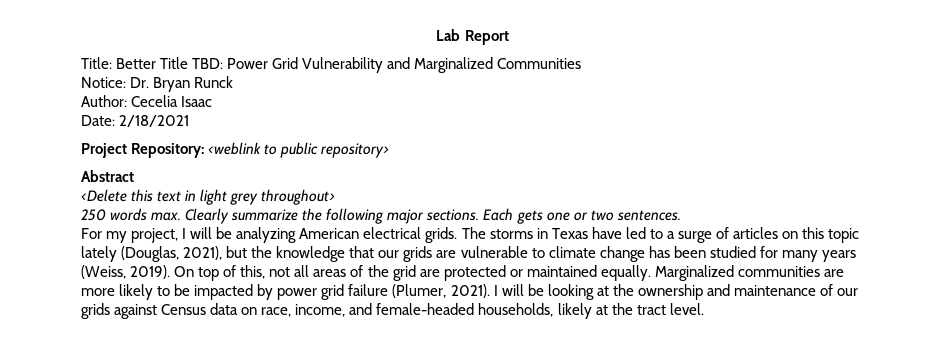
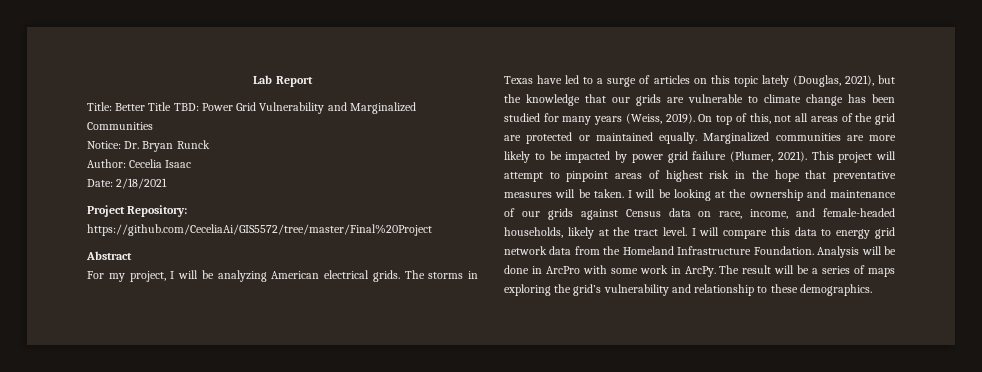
[208,142,390,158] [81,170,134,182] [81,189,336,205] [81,208,681,224] <weblink to public repository> // Abstract // <Delete this text in light grey throughout> // 250 words max. Clearly summarize the following major sections. Each gets one or two sentences. -> [87,224,432,236] [86,251,132,260] https://github.com/CeceliaAi/GIS5572/tree/master/Final%20Project // Abstract
(490, 291) none -> [811,151,896,163] [504,170,896,182] [504,189,624,198] This project will attempt to pinpoint areas of highest risk in the hope that preventative measures will be taken.
(704, 309) none -> [691,227,895,239] [504,246,896,258] [504,265,895,277] [504,284,872,296] I will compare this data to energy grid network data from the Homeland Infrastructure Foundation. Analysis will be done in ArcPro with some work in ArcPy. The result will be a series of maps exploring the grid’s vulnerability and relationship to these demographics.

